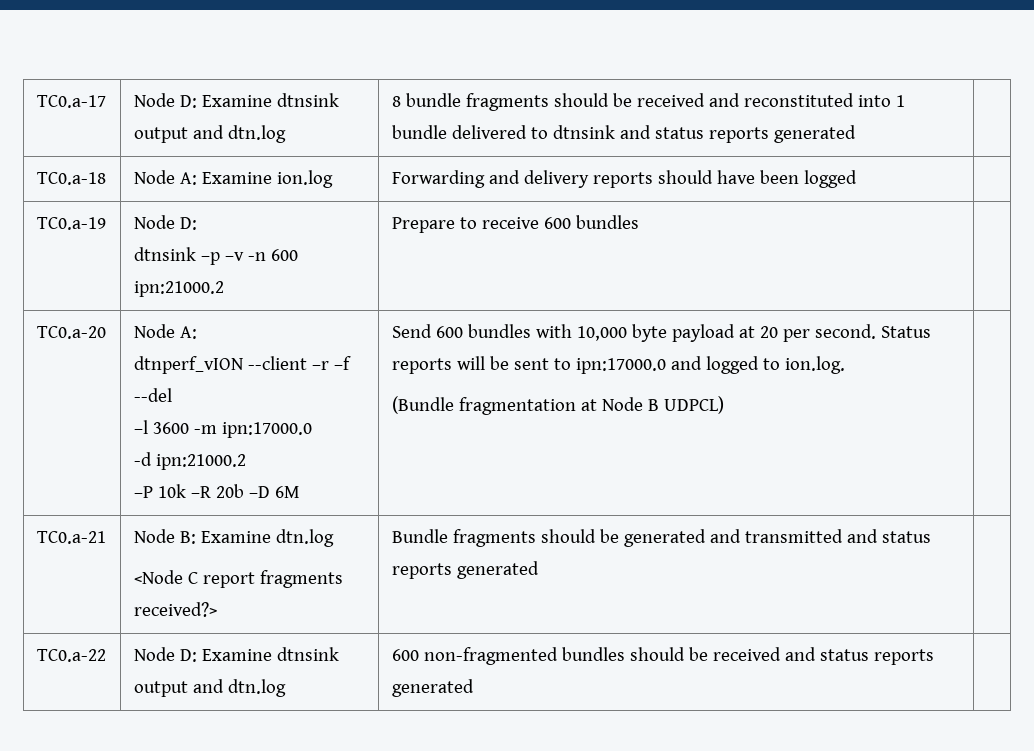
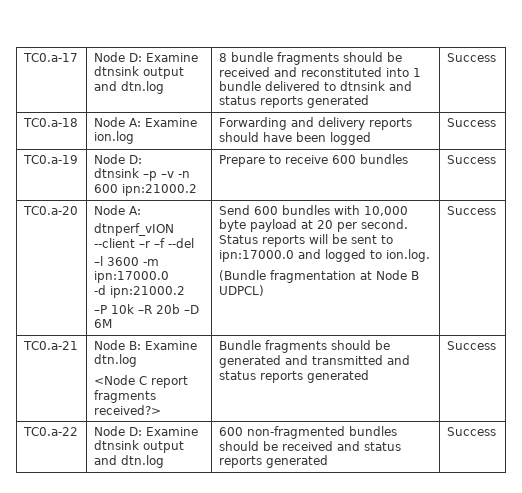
(856, 134) none -> [446,53,496,62] Success
(857, 179) none -> [446,118,496,127] Success
(639, 222) none -> [446,155,496,164] Success
(724, 405) none -> [446,206,496,215] Success
(539, 570) none -> [446,341,496,350] Success
(474, 688) none -> [446,427,496,436] Success

